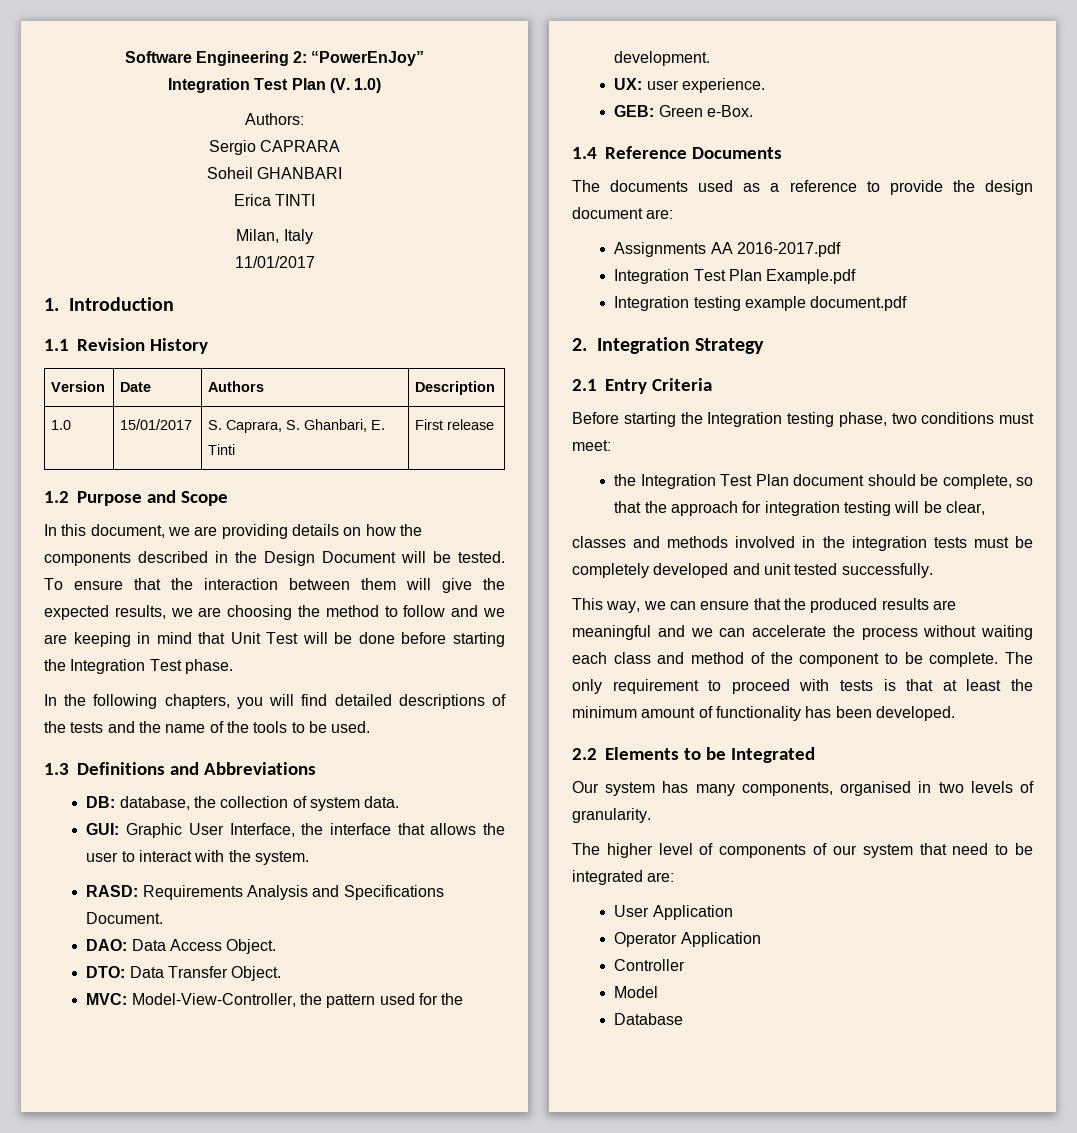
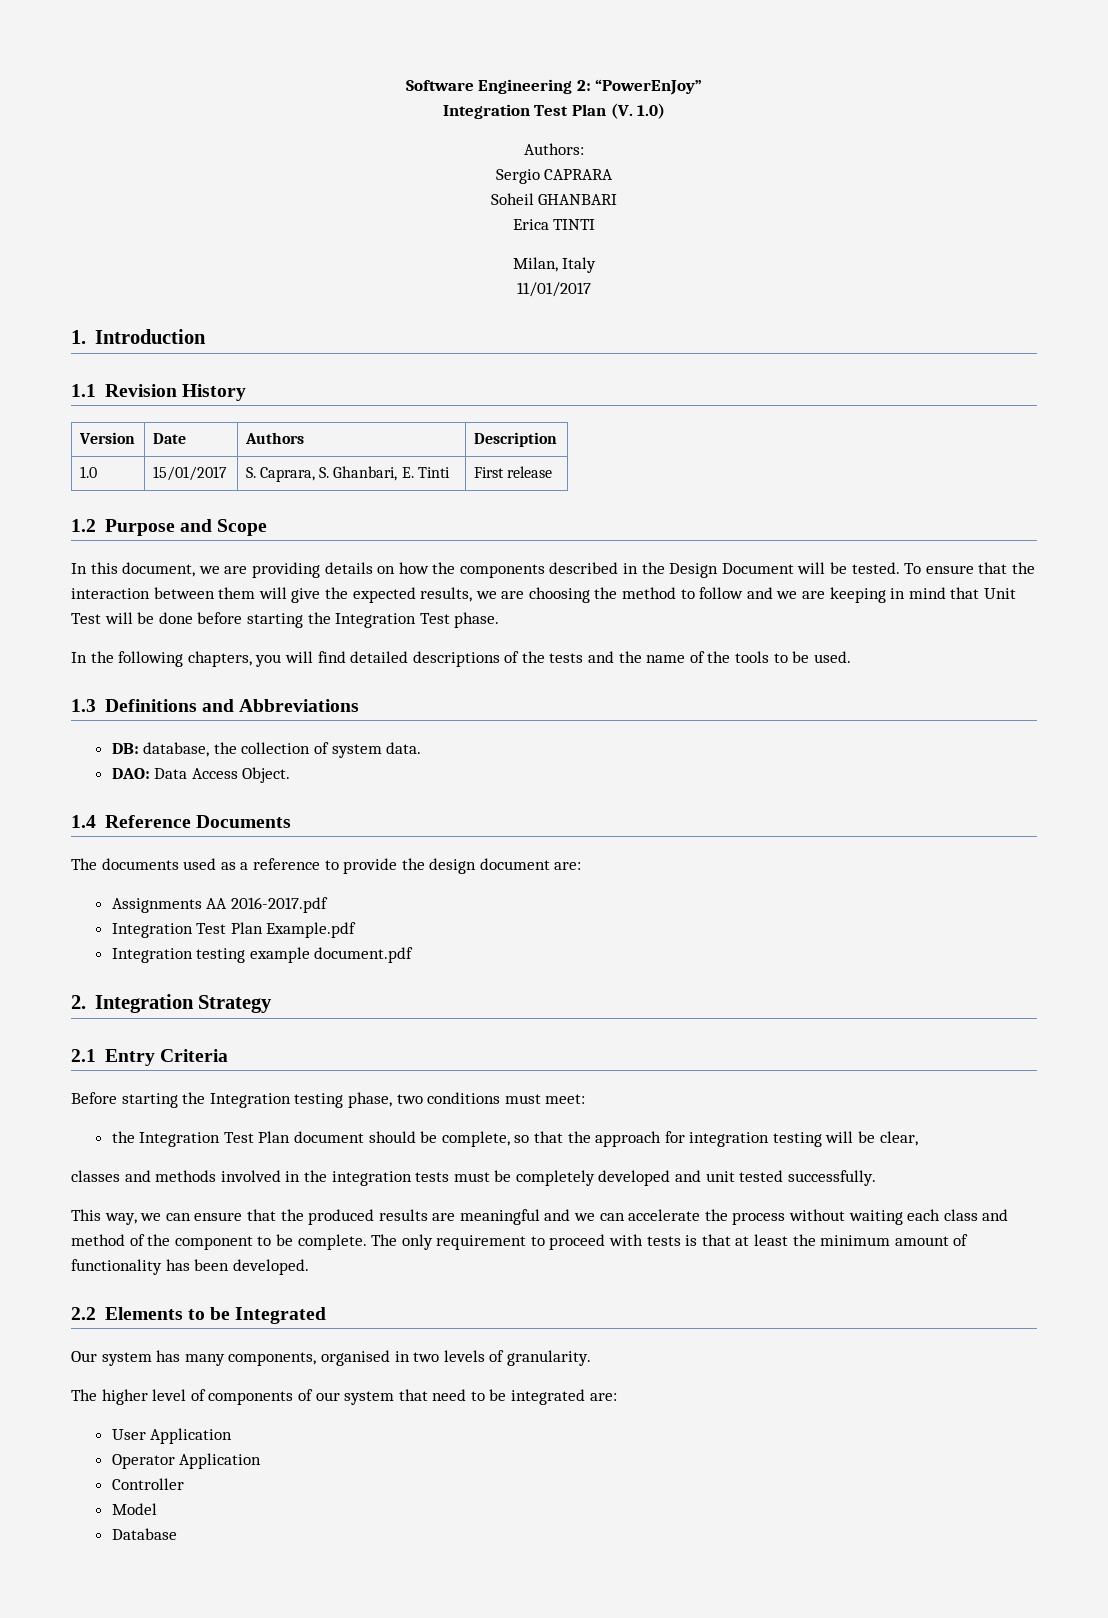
[86,823,505,838] [86,850,310,865] [86,885,444,900] [86,912,164,924] [86,939,277,954] [86,966,282,981] [86,993,464,1008] [614,51,711,66] [614,78,766,93] [614,105,754,117] GUI: Graphic User Interface, the interface that allows the user to interact with the system. // RASD: Requirements Analysis and Specifications Document. // DAO: Data Access Object. // DTO: Data Transfer Object. // MVC: Model-View-Controller, the pattern used for the development. // UX: user experience. // GEB: Green e-Box. -> [111,767,291,783] DAO: Data Access Object.

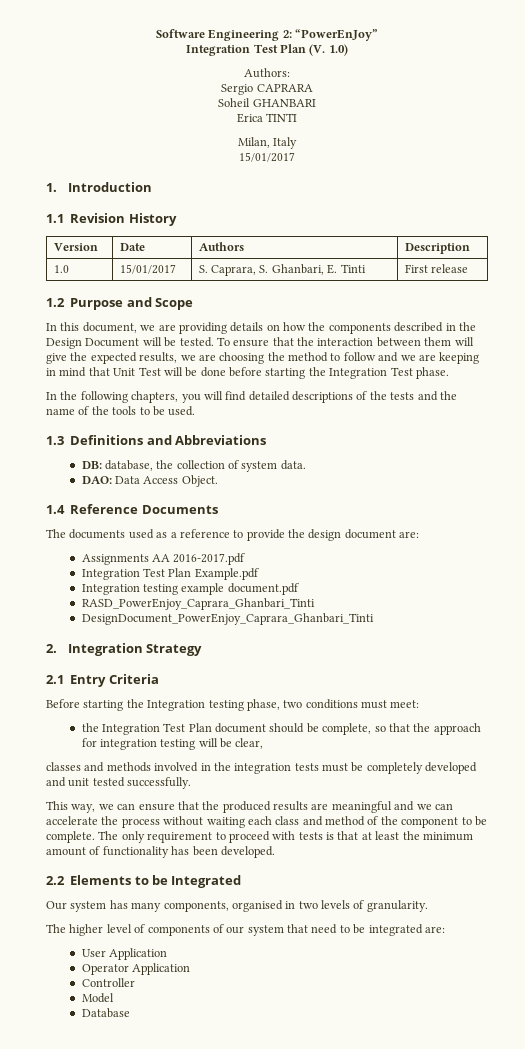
[517,282,591,297] 11/01/2017 -> [239,152,295,162] 15/01/2017
(414, 955) none -> [81,598,315,610] [81,613,374,625] // RASD_PowerEnjoy_Caprara_Ghanbari_Tinti // DesignDocument_PowerEnjoy_Caprara_Ghanbari_Tinti

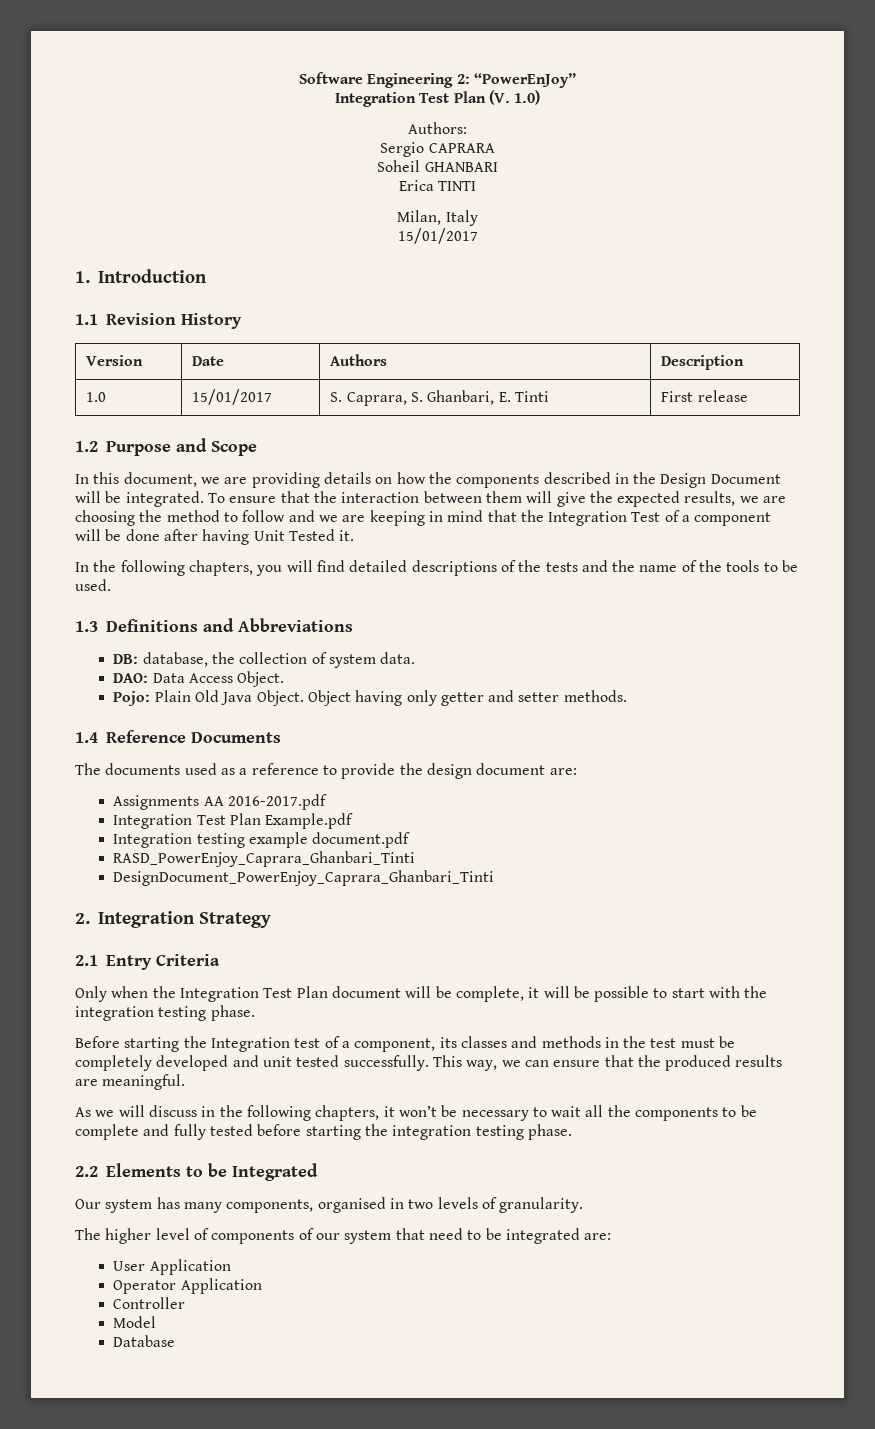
[179,337,214,347] tested. -> [125,491,204,507] integrated.
[113,367,449,379] Unit Test will be done before starting the Integration Test phase. -> [520,510,772,526] [75,529,355,545] the Integration Test of a component will be done after having Unit Tested it.
(218, 481) none -> [113,690,627,706] // Pojo: Plain Old Java Object. Object having only getter and setter methods.
[46,699,420,711] Before starting the Integration testing phase, two conditions must meet: // -> [75,986,149,1002] Only when
[269,723,305,733] should -> [405,986,432,998] will
[374,723,481,735] [81,738,264,750] so that the approach for integration testing will be clear, // -> [528,986,768,1002] [75,1005,255,1021] [75,1036,457,1052] it will be possible to start with the integration testing phase. // Before starting the Integration test of a component, its
[154,762,319,774] involved in the integration tests -> [604,1036,677,1048] in the test
(192, 783) // -> (429, 1063) none
[331,801,453,813] [46,816,487,828] [46,831,473,843] [46,846,275,858] meaningful and we can accelerate the process without waiting each class and method of the component to be complete. The only requirement to proceed with tests is that at least the minimum amount of functionality has been developed. -> [102,1074,186,1090] [75,1105,757,1121] [75,1124,572,1140] meaningful. // As we will discuss in the following chapters, it won’t be necessary to wait all the components to be complete and fully tested before starting the integration testing phase.

